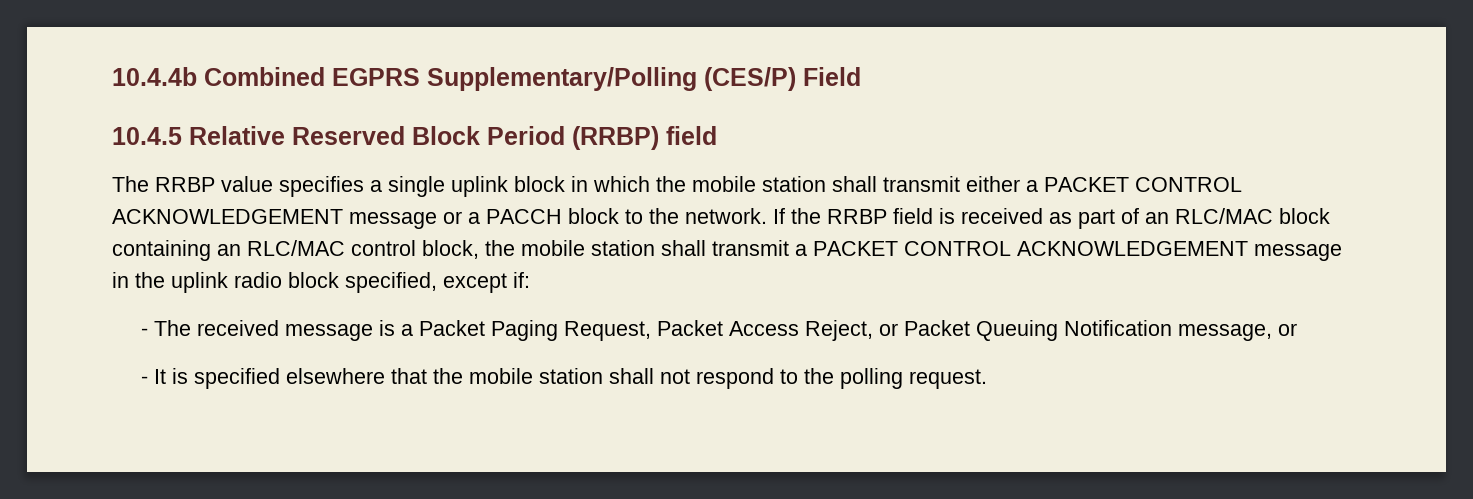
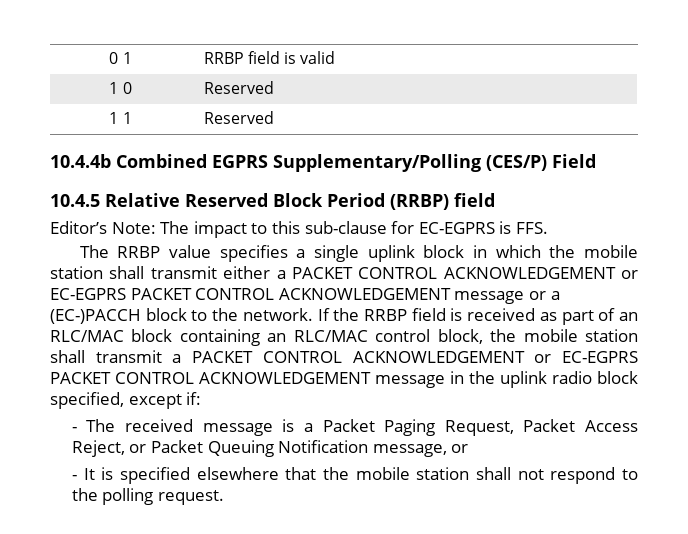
(112, 76) none -> [109,52,132,64] [203,51,336,64] [109,82,132,94] [203,81,274,94] [109,112,132,124] [203,111,274,124] 0 1 | RRBP field is valid // 1 0 | Reserved // 1 1 | Reserved //
(717, 135) none -> [50,221,548,238] // Editor’s Note: The impact to this sub-clause for EC-EGPRS is FFS.
(343, 216) none -> [621,270,638,279] [50,288,451,300] or EC-EGPRS PACKET CONTROL ACKNOWLEDGEMENT
[486,209,562,224] PACCH -> [50,309,141,324] (EC-)PACCH
(1248, 248) none -> [534,351,638,363] [50,372,371,384] or EC-EGPRS PACKET CONTROL ACKNOWLEDGEMENT

